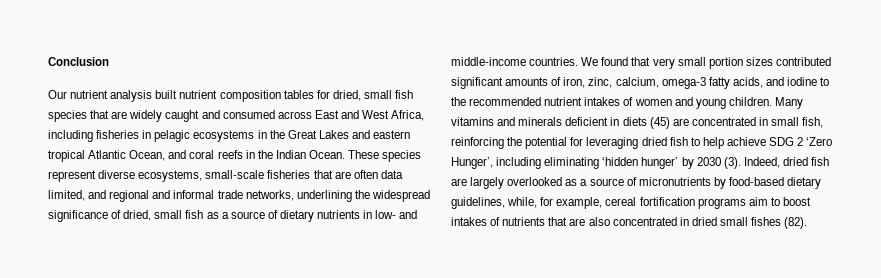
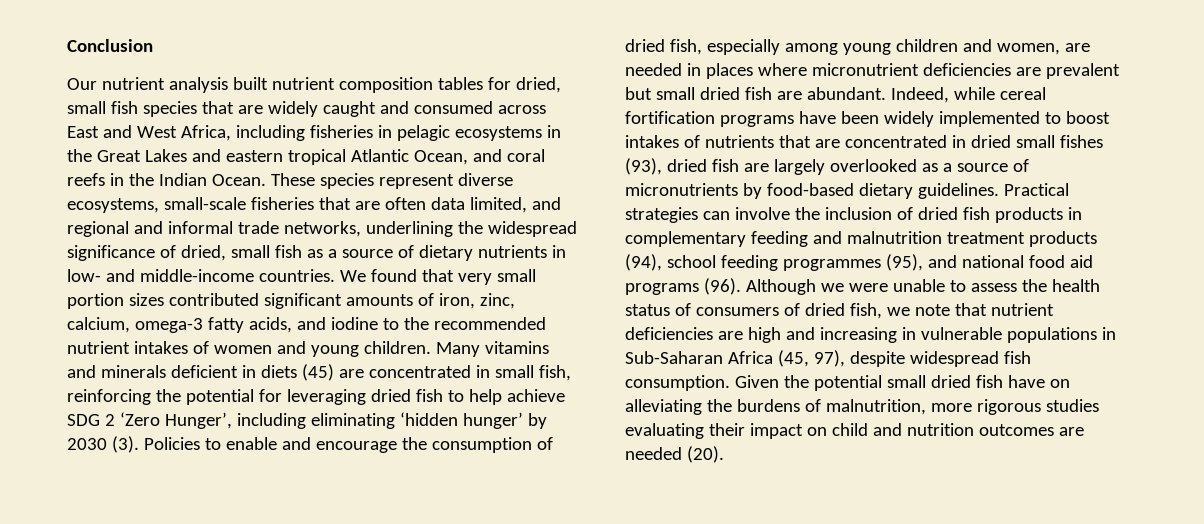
[743,157,780,168] Indeed, -> [143,437,553,453] [625,39,1090,55] [625,63,1120,79] [625,87,1046,103] [625,111,1110,127] [625,135,1103,148] [625,158,662,175] Policies to enable and encourage the consumption of dried fish, especially among young children and women, are needed in places where micronutrient deficiencies are prevalent but small dried fish are abundant. Indeed, while cereal fortification programs have been widely implemented to boost intakes of nutrients that are concentrated in dried small fishes (93),
[451,197,811,209] [451,217,808,229] guidelines, while, for example, cereal fortification programs aim to boost intakes of nutrients that are also concentrated in dried small fishes (82). -> [917,183,1069,199] [625,207,1082,223] [625,231,1097,247] [625,254,1093,271] [625,278,1100,295] [625,303,1054,319] [625,327,1116,343] [625,350,1031,367] [625,375,1070,391] [625,399,1099,415] [625,423,1084,439] [625,446,724,463] guidelines. Practical strategies can involve the inclusion of dried fish products in complementary feeding and malnutrition treatment products (94), school feeding programmes (95), and national food aid programs (96). Although we were unable to assess the health status of consumers of dried fish, we note that nutrient deficiencies are high and increasing in vulnerable populations in Sub-Saharan Africa (45, 97), despite widespread fish consumption. Given the potential small dried fish have on alleviating the burdens of malnutrition, more rigorous studies evaluating their impact on child and nutrition outcomes are needed (20).

